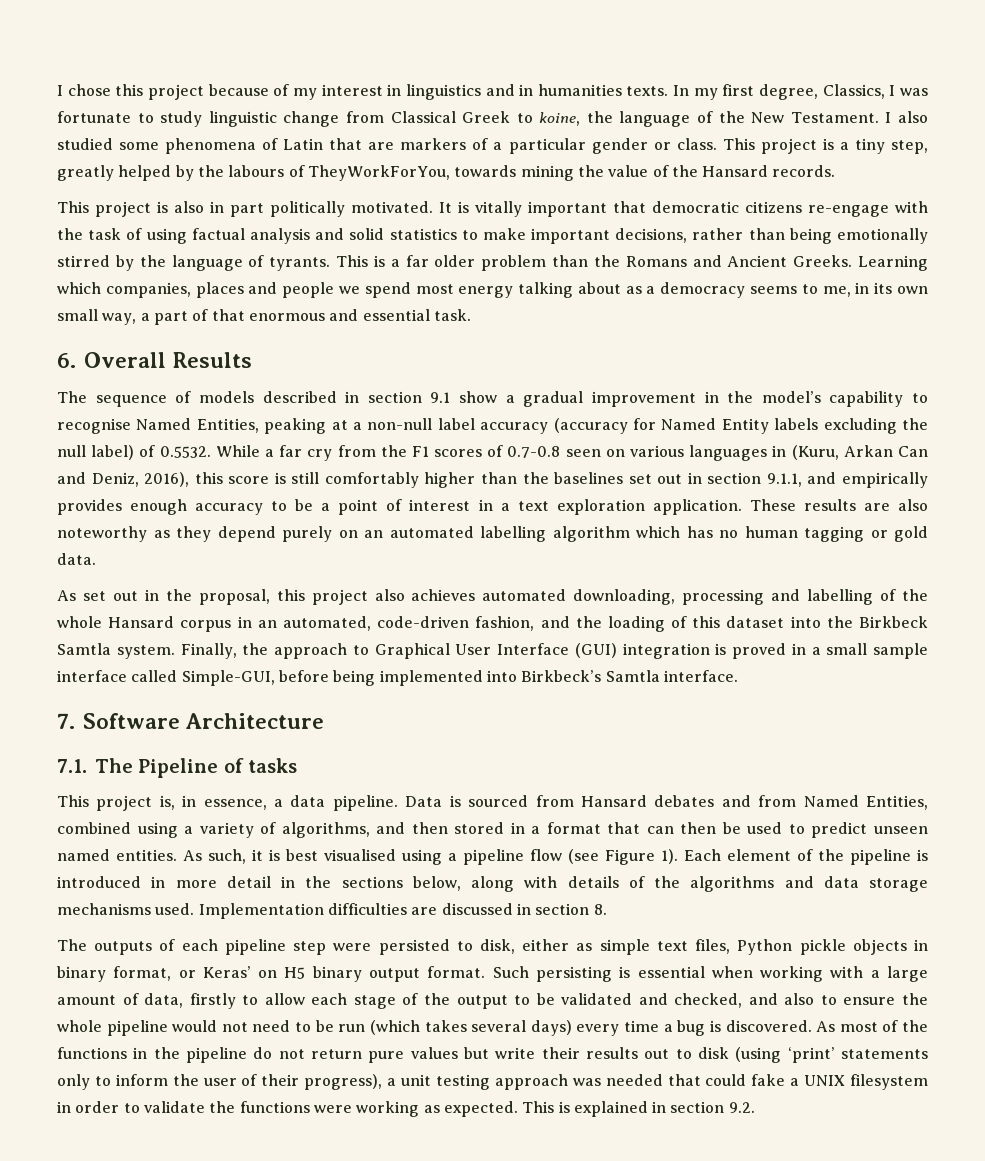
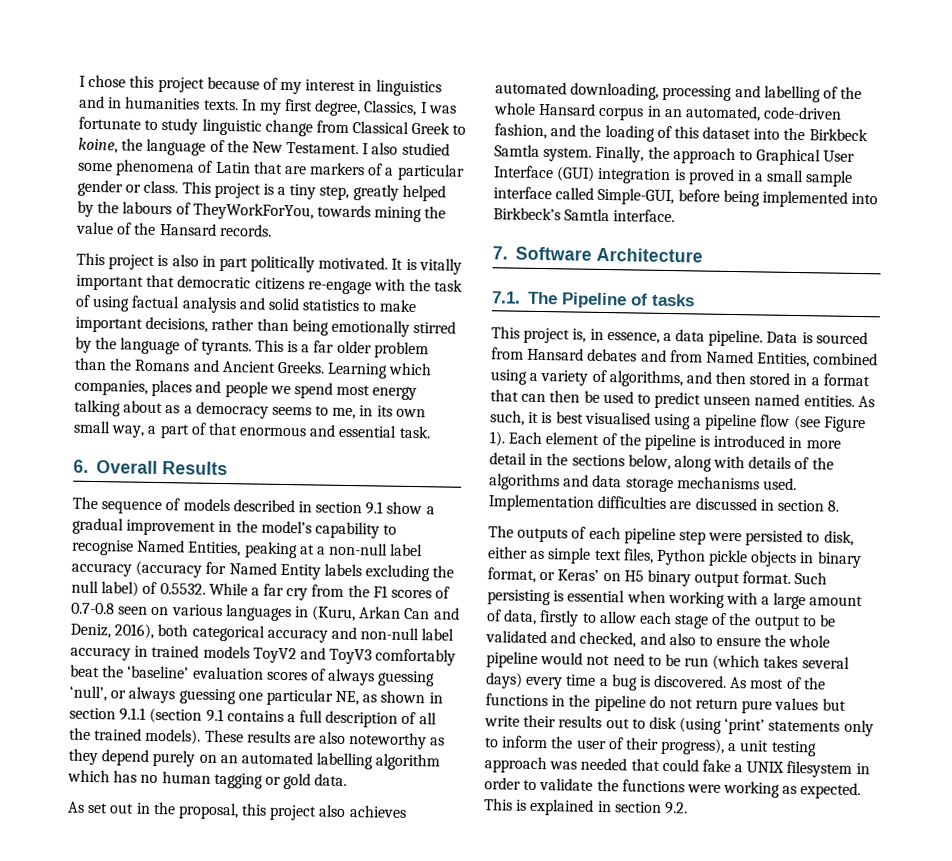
[194,472,928,488] [57,499,742,515] this score is still comfortably higher than the baselines set out in section 9.1.1, and empirically provides enough accuracy to be a point of interest in a text exploration application. -> [157,624,455,643] [70,644,457,666] [70,664,436,687] [69,685,443,706] [69,707,437,728] [69,727,202,745] both categorical accuracy and non-null label accuracy in trained models ToyV2 and ToyV3 comfortably beat the ‘baseline’ evaluation scores of always guessing ‘null’, or always guessing one particular NE, as shown in section 9.1.1 (section 9.1 contains a full description of all the trained models).

